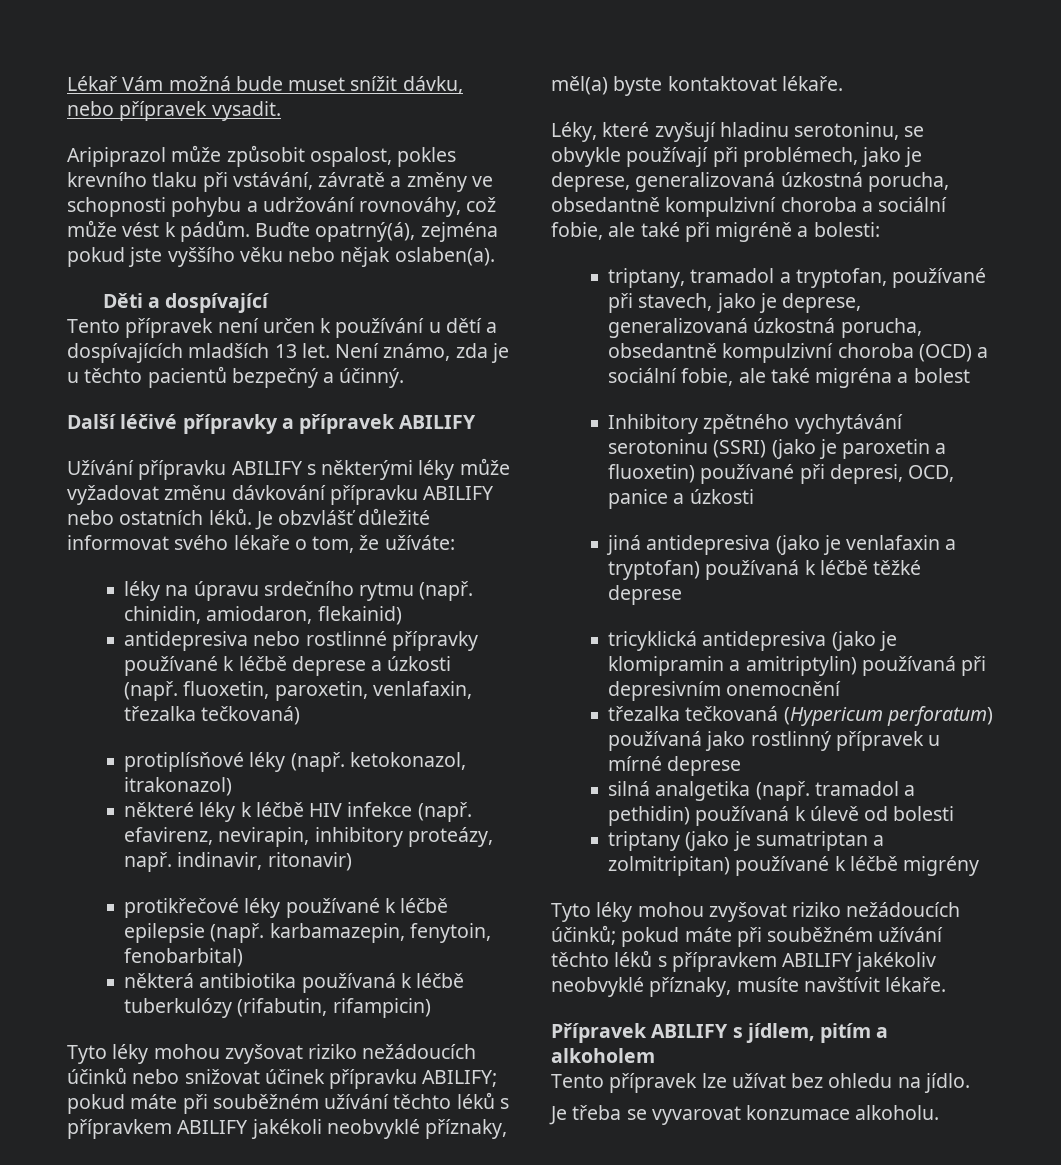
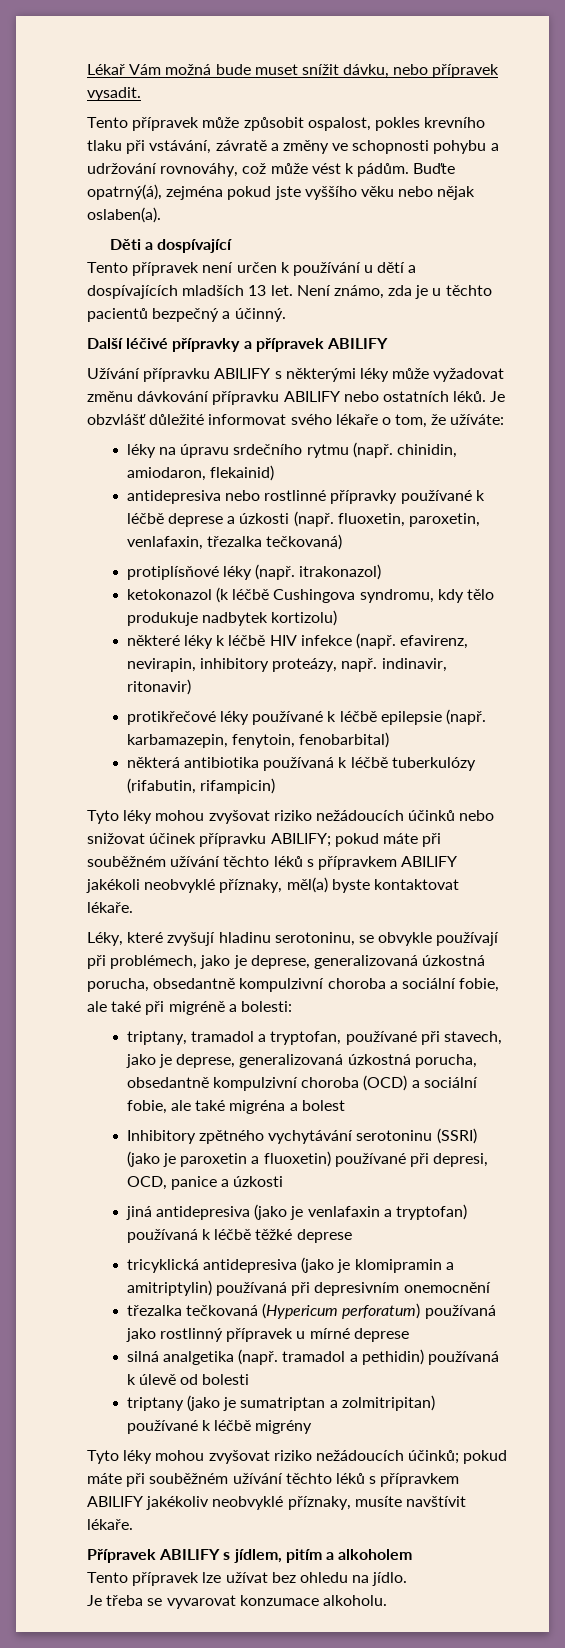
[67,147,166,167] Aripiprazol -> [87,117,200,131] Tento přípravek
[349,752,466,770] ketokonazol, -> (296, 572) none
(233, 786) none -> [126,587,494,603] [126,610,338,626] // ketokonazol (k léčbě Cushingova syndromu, kdy tělo produkuje nadbytek kortizolu)

